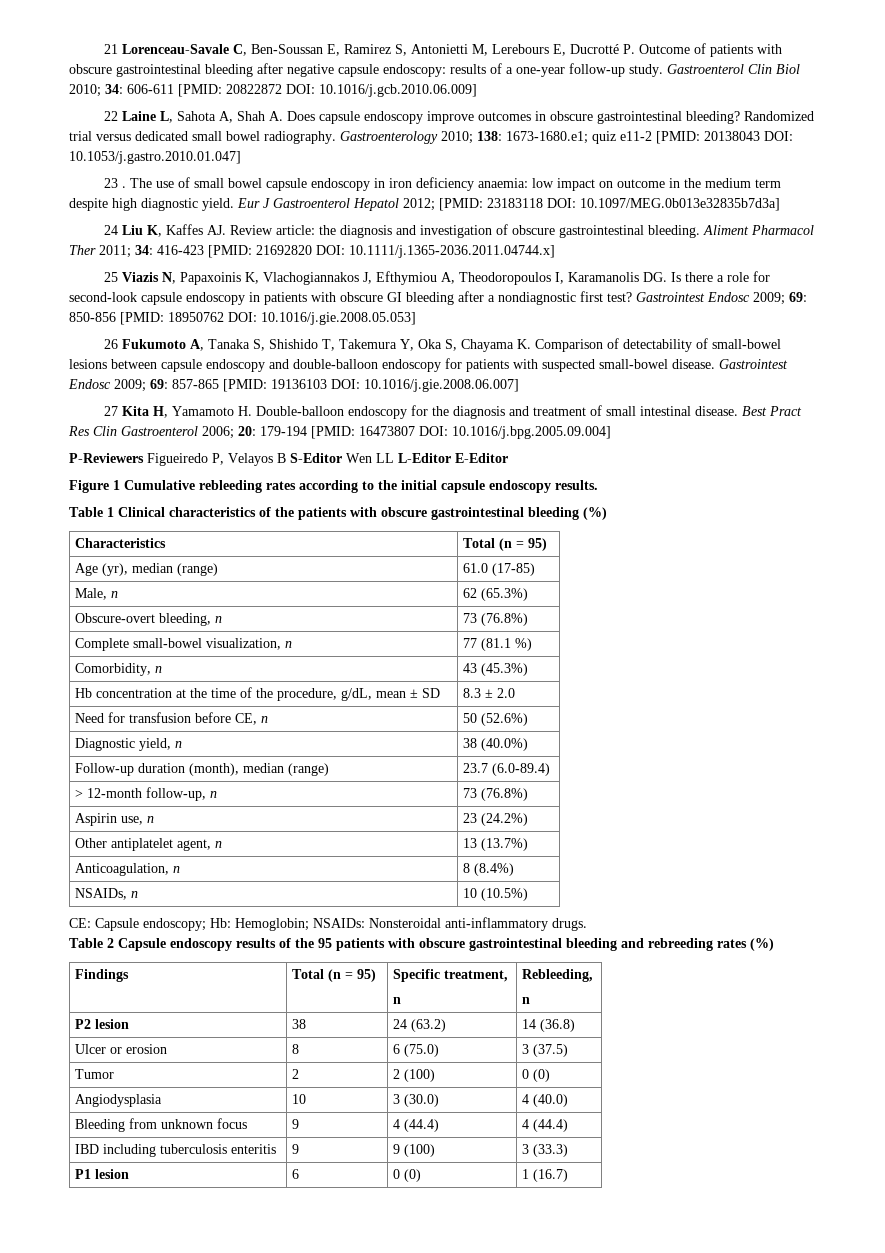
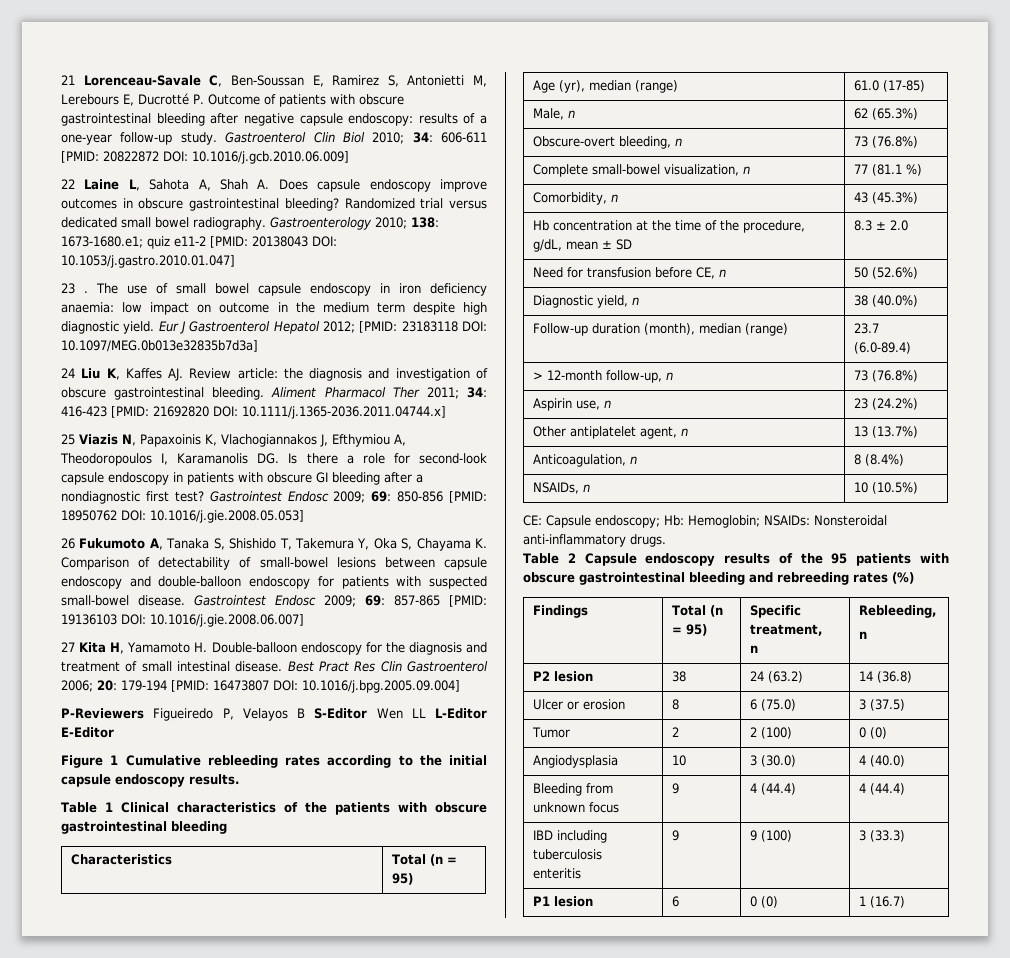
[583,507,607,520] (%) -> (227, 827) none

